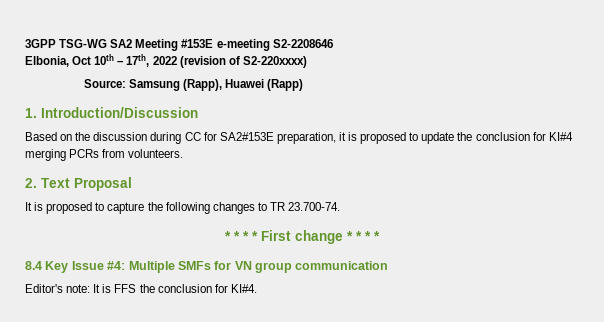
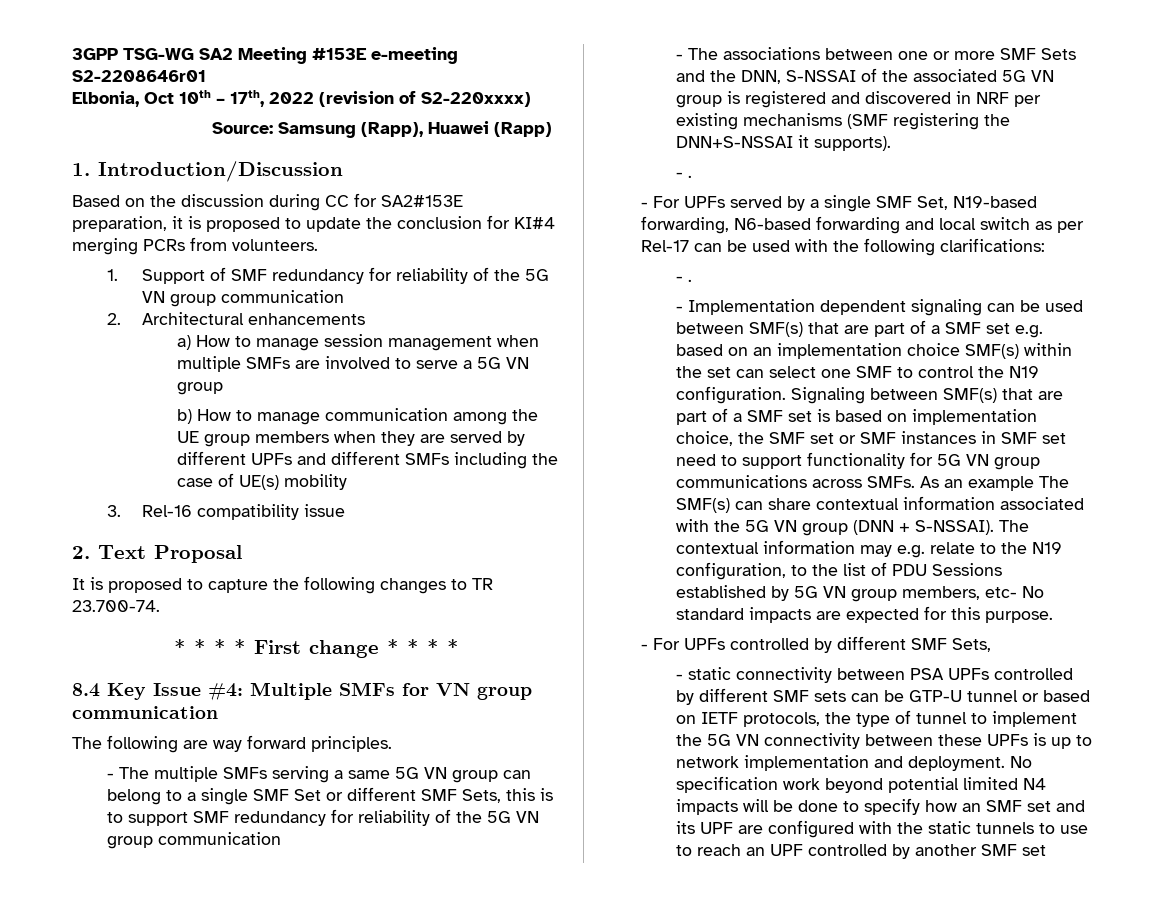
[272,39,333,48] S2-2208646 -> [72,70,206,82] S2-2208646r01
(184, 153) none -> [106,267,549,284] [141,290,344,307] [106,312,365,325] [176,334,539,351] [176,356,529,372] [176,382,223,395] [176,408,538,425] [176,431,525,447] [176,451,558,469] [176,473,347,490] [106,504,345,520] // 1. Support of SMF redundancy for reliability of the 5G VN group communication // 2. Architectural enhancements // a) How to manage session management when multiple SMFs are involved to serve a 5G VN group // b) How to manage communication among the UE group members when they are served by different UPFs and different SMFs including the case of UE(s) mobility // 3. Rel-16 compatibility issue
[25,284,257,293] Editor's note: It is FFS the conclusion for KI#4. -> [72,735,392,753] [106,766,531,783] [106,787,553,805] [106,809,539,826] [106,832,281,849] [675,47,1076,60] [675,68,1054,84] [675,91,1041,108] [675,113,1010,130] [675,135,891,151] [675,172,692,178] [640,195,1037,212] [640,216,1084,234] [640,238,1045,256] [675,276,692,282] [675,299,1083,316] [675,320,1043,338] [675,343,1072,359] [675,366,1039,378] [675,386,1063,404] [675,408,1037,425] [675,431,1066,446] [675,452,1040,470] [675,475,1069,491] [675,496,1084,513] [675,519,1029,536] [675,540,1062,558] [675,562,1002,580] [675,585,1044,602] [675,606,1053,623] [640,636,991,653] [675,667,1073,683] [675,688,1090,705] [675,710,1077,727] [675,733,1092,749] [675,755,1032,771] [675,776,1046,793] [675,798,1085,815] [675,820,1088,838] [675,844,1046,859] The following are way forward principles. // - The multiple SMFs serving a same 5G VN group can belong to a single SMF Set or different SMF Sets, this is to support SMF redundancy for reliability of the 5G VN group communication // - The associations between one or more SMF Sets and the DNN, S-NSSAI of the associated 5G VN group is registered and discovered in NRF per existing mechanisms (SMF registering the DNN+S-NSSAI it supports). // - . // - For UPFs served by a single SMF Set, N19-based forwarding, N6-based forwarding and local switch as per Rel-17 can be used with the following clarifications: // - . // - Implementation dependent signaling can be used between SMF(s) that are part of a SMF set e.g. based on an implementation choice SMF(s) within the set can select one SMF to control the N19 configuration. Signaling between SMF(s) that are part of a SMF set is based on implementation choice, the SMF set or SMF instances in SMF set need to support functionality for 5G VN group communications across SMFs. As an example The SMF(s) can share contextual information associated with the 5G VN group (DNN + S-NSSAI). The contextual information may e.g. relate to the N19 configuration, to the list of PDU Sessions established by 5G VN group members, etc- No standard impacts are expected for this purpose. // - For UPFs controlled by different SMF Sets, // - static connectivity between PSA UPFs controlled by different SMF sets can be GTP-U tunnel or based on IETF protocols, the type of tunnel to implement the 5G VN connectivity between these UPFs is up to network implementation and deployment. No specification work beyond potential limited N4 impacts will be done to specify how an SMF set and its UPF are configured with the static tunnels to use to reach an UPF controlled by another SMF set

